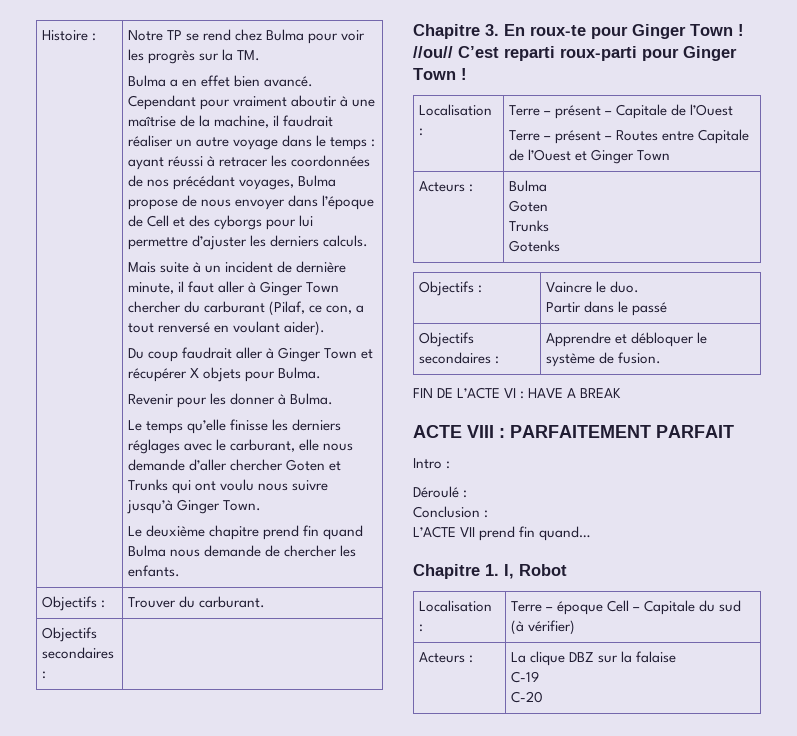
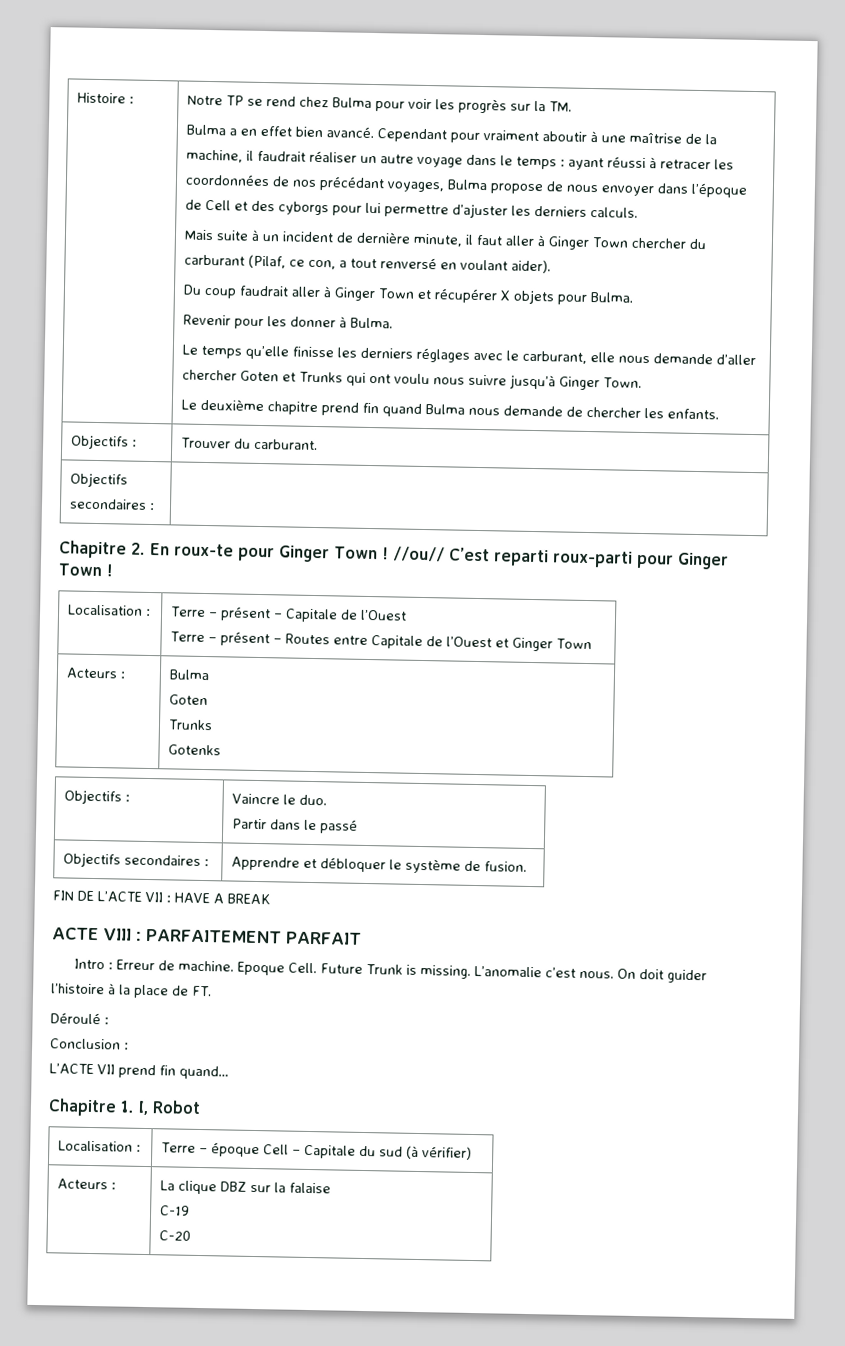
[485,24,499,36] 3. -> [131,542,146,555] 2.
[504,388,517,398] VI -> [145,891,163,903] VII
(451, 465) none -> [115,959,707,984] [51,983,212,999] Erreur de machine. Epoque Cell. Future Trunk is missing. L’anomalie c’est nous. On doit guider l’histoire à la place de FT.

